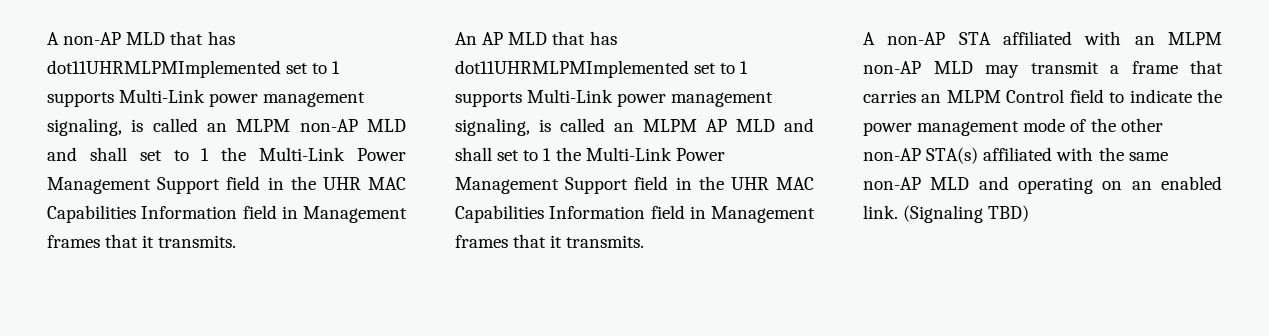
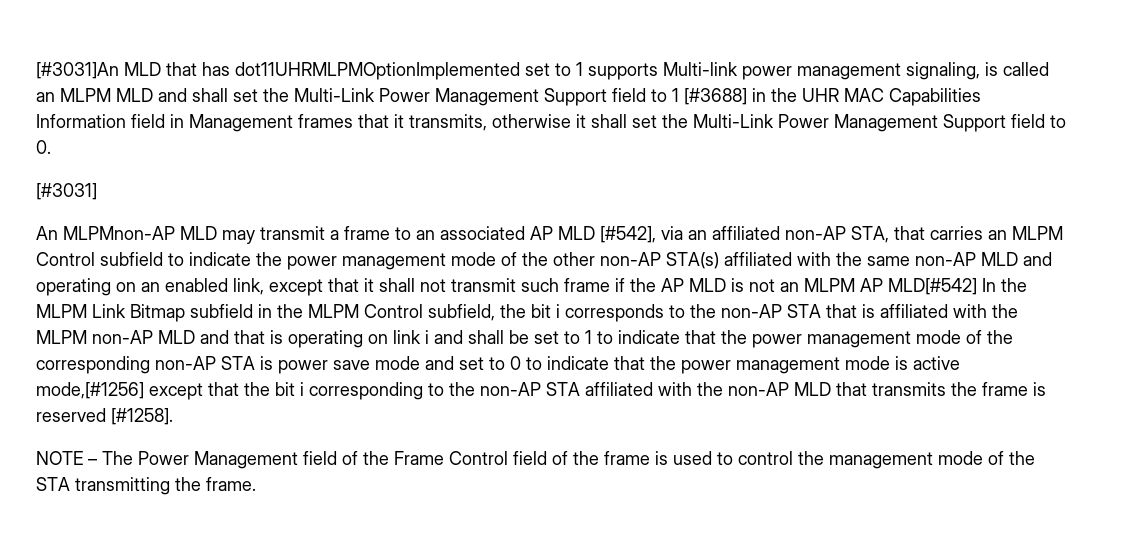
[47,31,235,45] [47,60,341,78] [47,89,366,107] [47,118,406,136] [47,147,406,161] [47,176,261,194] A non-AP MLD that has dot11UHRMLPMImplemented set to 1 supports Multi-Link power management signaling, is called an MLPM non-AP MLD and shall set to 1 the Multi-Link Power Management Support field -> [36,62,1049,80] [36,88,747,106] [#3031]An MLD that has dot11UHRMLPMOptionImplemented set to 1 supports Multi-link power management signaling, is called an MLPM MLD and shall set the Multi-Link Power Management Support field to 1 [#3688]
[158,235,237,248] [455,31,617,45] [455,60,749,78] [455,89,774,107] [455,118,814,136] [455,147,725,161] [455,176,814,194] [455,205,815,223] [455,234,645,248] [863,31,1222,45] [863,61,921,74] transmits. // An AP MLD that has dot11UHRMLPMImplemented set to 1 supports Multi-Link power management signaling, is called an MLPM AP MLD and shall set to 1 the Multi-Link Power Management Support field in the UHR MAC Capabilities Information field in Management frames that it transmits. // A non-AP STA affiliated with an MLPM non-AP -> [409,114,1066,132] [36,140,51,154] [36,183,97,200] [36,226,175,240] transmits, otherwise it shall set the Multi-Link Power Management Support field to 0. // [#3031] // An MLPMnon-AP
(1178, 67) none -> [395,226,889,243] to an associated AP MLD [#542], via an affiliated non-AP STA,
[1069,89,1104,103] field -> [100,252,163,266] subfield
[863,205,1030,223] link. (Signaling TBD) -> [233,278,1027,296] [36,304,1018,322] [36,330,1013,348] [36,356,960,374] [36,382,1046,400] [36,408,173,425] [36,451,1035,469] [36,477,256,495] link, except that it shall not transmit such frame if the AP MLD is not an MLPM AP MLD[#542] In the MLPM Link Bitmap subfield in the MLPM Control subfield, the bit i corresponds to the non-AP STA that is affiliated with the MLPM non-AP MLD and that is operating on link i and shall be set to 1 to indicate that the power management mode of the corresponding non-AP STA is power save mode and set to 0 to indicate that the power management mode is active mode,[#1256] except that the bit i corresponding to the non-AP STA affiliated with the non-AP MLD that transmits the frame is reserved [#1258]. // NOTE – The Power Management field of the Frame Control field of the frame is used to control the management mode of the STA transmitting the frame.

